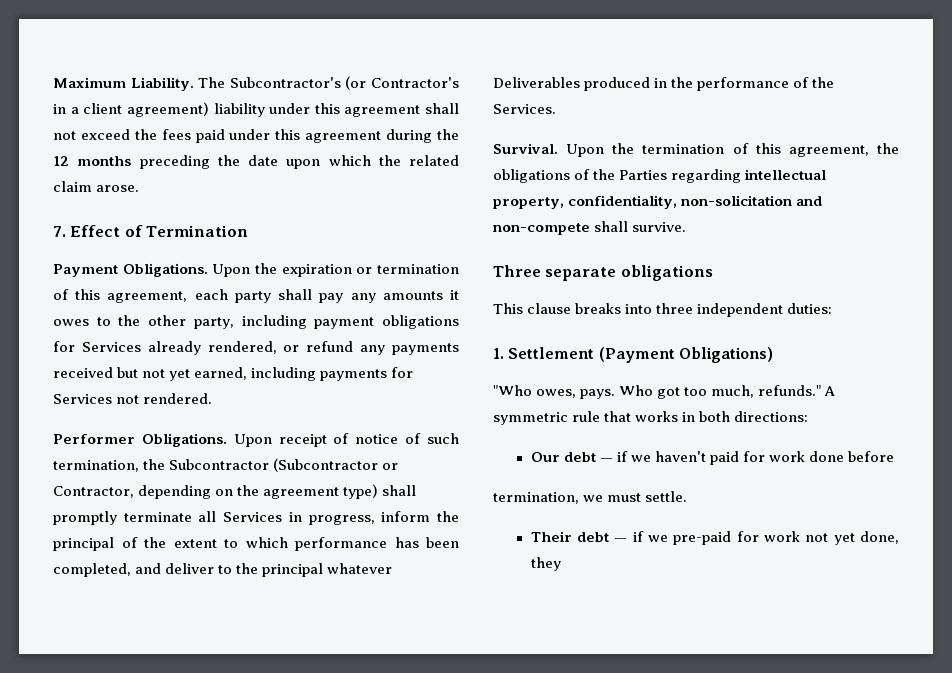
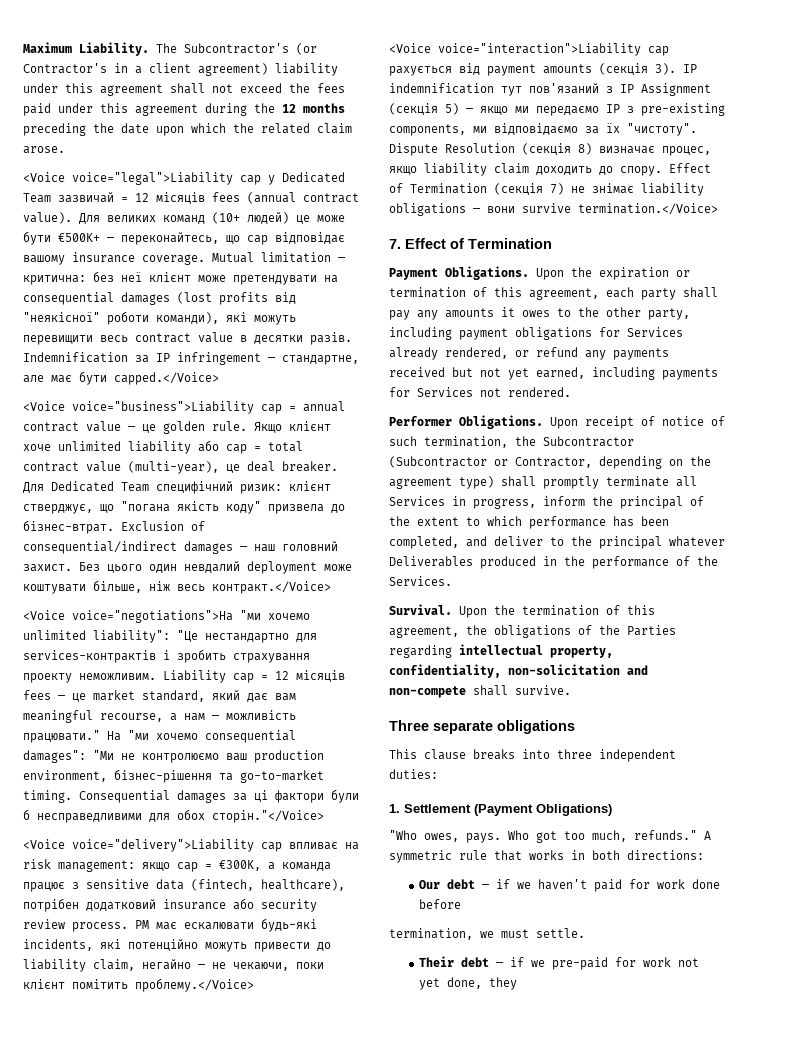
(140, 188) none -> [23,172,345,185] [23,192,359,204] [23,212,345,224] [23,231,345,245] [23,252,346,265] [23,271,338,285] [23,292,296,305] [23,311,296,325] [23,332,352,345] [23,352,359,365] [23,371,219,385] [23,401,345,414] [23,421,331,434] [23,440,303,454] [23,461,338,474] [23,481,331,494] [23,501,345,514] [23,520,205,534] [23,541,338,554] [23,561,352,574] [23,580,331,594] [23,610,310,623] [23,630,317,643] [23,649,310,663] [23,670,345,683] [23,690,296,702] [23,710,296,723] [23,730,296,743] [23,750,324,763] [23,769,324,783] [23,789,359,803] [23,809,324,823] [23,839,359,852] [23,859,331,872] [23,879,345,892] [23,898,317,912] [23,918,317,932] [23,939,331,952] [23,959,324,972] [23,978,254,992] [389,43,669,56] [389,63,697,76] [389,83,711,96] [389,103,725,116] [389,123,697,136] [389,143,711,156] [389,163,711,176] [389,183,704,196] [389,203,718,216] // <Voice voice="legal">Liability cap у Dedicated Team зазвичай = 12 місяців fees (annual contract value). Для великих команд (10+ людей) це може бути €500K+ — переконайтесь, що cap відповідає вашому insurance coverage. Mutual limitation — критична: без неї клієнт може претендувати на consequential damages (lost profits від "неякісної" роботи команди), які можуть перевищити весь contract value в десятки разів. Indemnification за IP infringement — стандартне, але має бути capped.</Voice> // <Voice voice="business">Liability cap = annual contract value — це golden rule. Якщо клієнт хоче unlimited liability або cap = total contract value (multi-year), це deal breaker. Для Dedicated Team специфічний ризик: клієнт стверджує, що "погана якість коду" призвела до бізнес-втрат. Exclusion of consequential/indirect damages — наш головний захист. Без цього один невдалий deployment може коштувати більше, ніж весь контракт.</Voice> // <Voice voice="negotiations">На "ми хочемо unlimited liability": "Це нестандартно для services-контрактів і зробить страхування проекту неможливим. Liability cap = 12 місяців fees — це market standard, який дає вам meaningful recourse, а нам — можливість працювати." На "ми хочемо consequential damages": "Ми не контролюємо ваш production environment, бізнес-рішення та go-to-market timing. Consequential damages за ці фактори були б несправедливими для обох сторін."</Voice> // <Voice voice="delivery">Liability cap впливає на risk management: якщо cap = €300K, а команда працює з sensitive data (fintech, healthcare), потрібен додатковий insurance або security review process. PM має ескалювати будь-які incidents, які потенційно можуть привести до liability claim, негайно — не чекаючи, поки клієнт помітить проблему.</Voice> // <Voice voice="interaction">Liability cap рахується від payment amounts (секція 3). IP indemnification тут пов'язаний з IP Assignment (секція 5) — якщо ми передаємо IP з pre-existing components, ми відповідаємо за їх "чистоту". Dispute Resolution (секція 8) визначає процес, якщо liability claim доходить до спору. Effect of Termination (секція 7) не знімає liability obligations — вони survive termination.</Voice>

